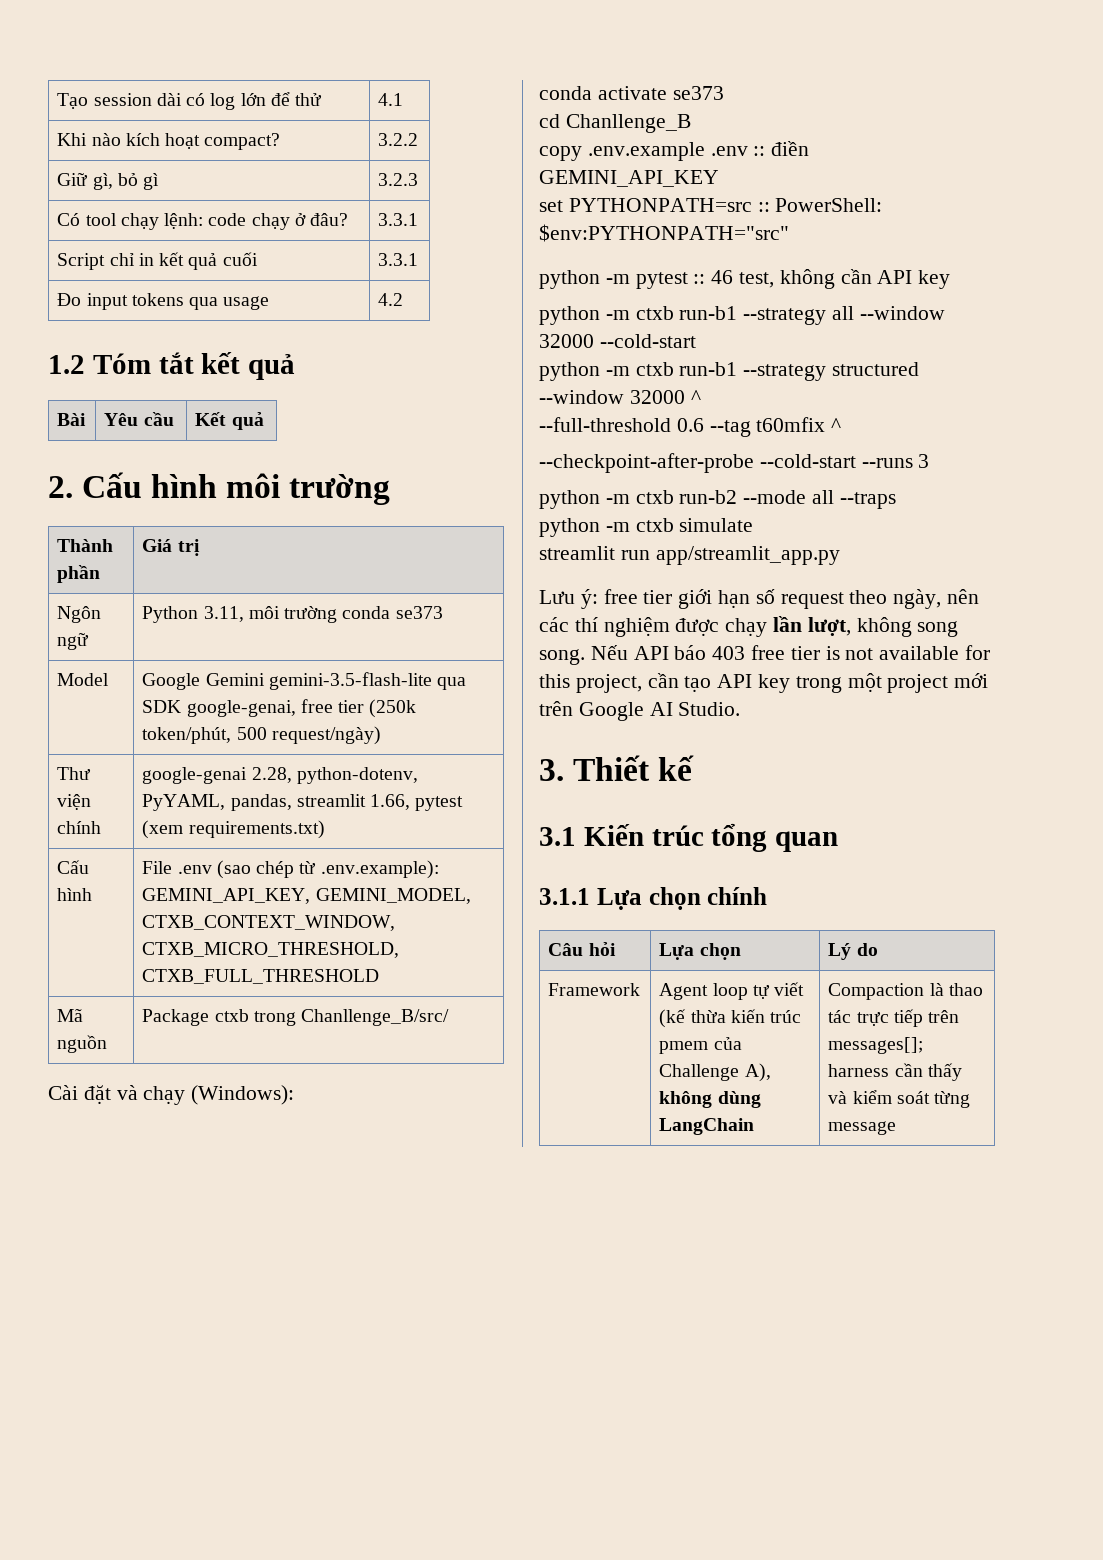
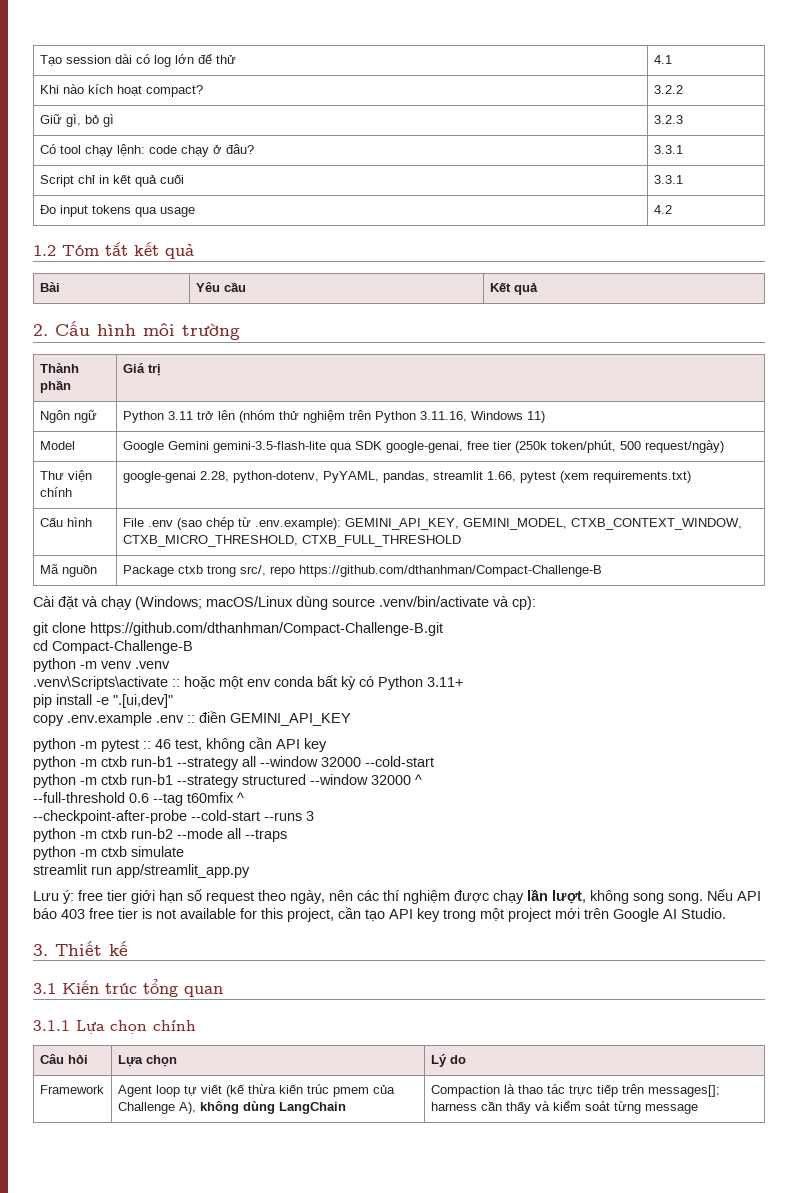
[203,606,443,623] 3.11, môi trường conda se373 -> [167,410,545,423] 3.11 trở lên (nhóm thử nghiệm trên Python 3.11.16, Windows 11)
[301,1009,450,1026] Chanllenge_B/src/ -> [239,565,602,577] src/, repo https://github.com/dthanhman/Compact-Challenge-B
[191,1085,295,1105] [539,86,724,100] [539,114,691,133] (Windows): // conda activate se373 // cd Chanllenge_B -> [135,596,536,610] [33,622,443,636] [33,640,193,654] [33,658,170,672] [33,675,463,690] [33,694,173,708] (Windows; macOS/Linux dùng source .venv/bin/activate và cp): // git clone https://github.com/dthanhman/Compact-Challenge-B.git // cd Compact-Challenge-B // python -m venv .venv // .venv\Scripts\activate :: hoặc một env conda bất kỳ có Python 3.11+ // pip install -e ".[ui,dev]"
[539,198,883,212] [539,224,789,242] // set PYTHONPATH=src :: PowerShell: $env:PYTHONPATH="src" -> (351, 719) none

